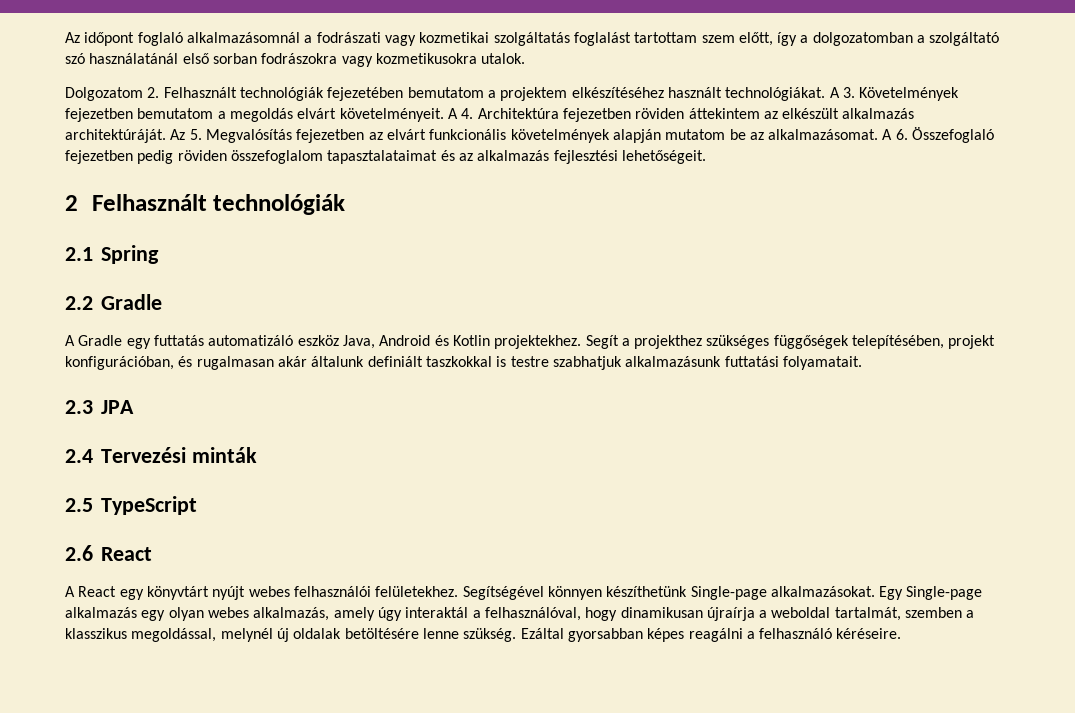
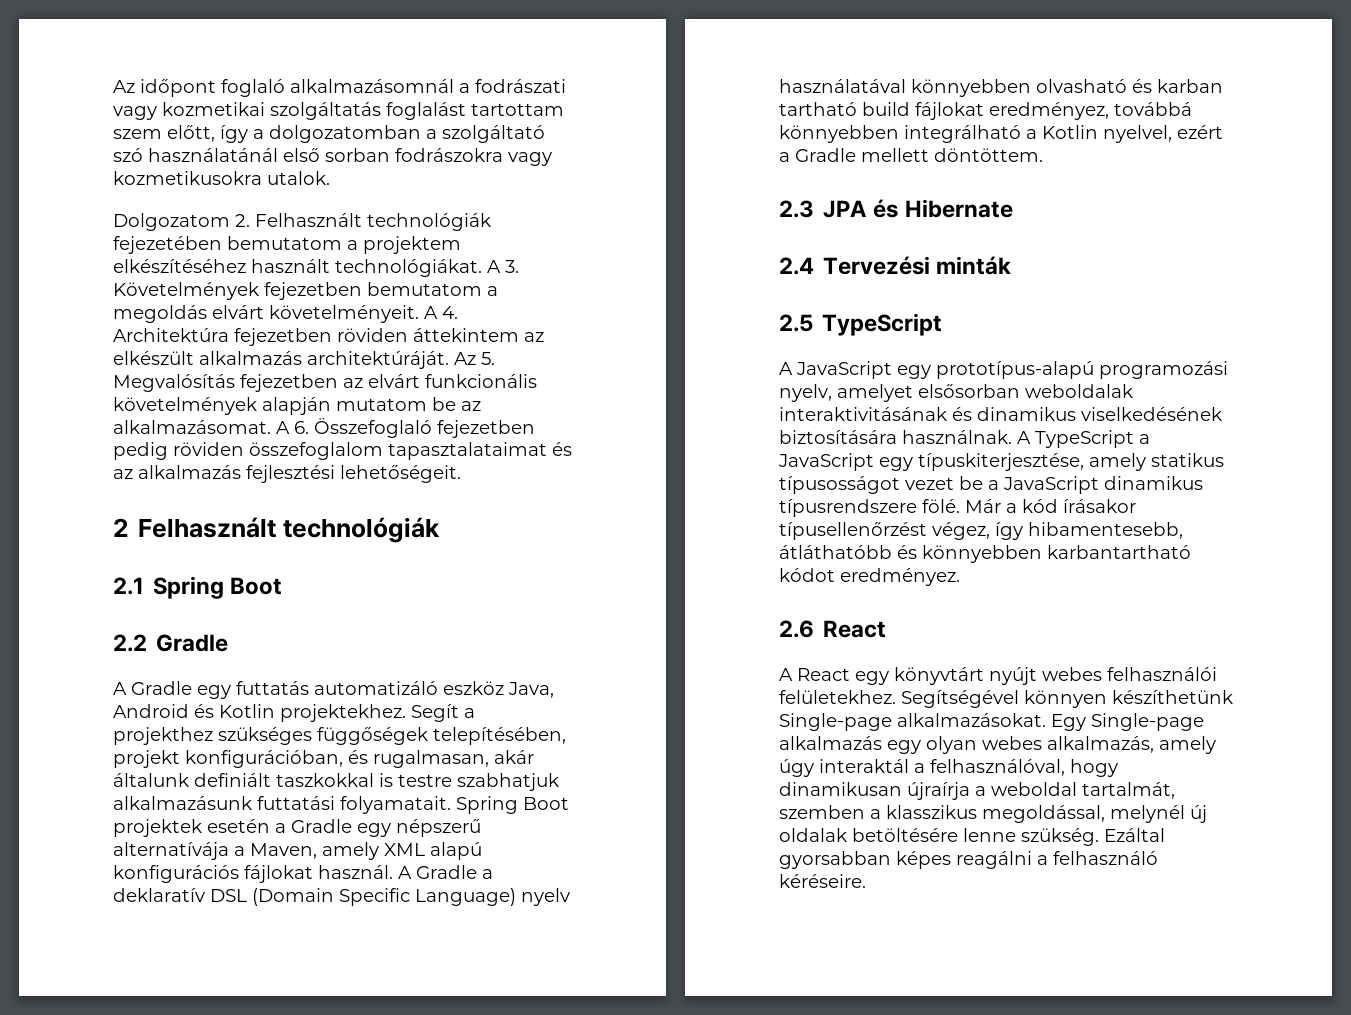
(159, 254) none -> [230,577,283,595] Boot
[196,356,274,370] rugalmasan -> [373,750,489,768] rugalmasan,
(862, 363) none -> [456,796,569,814] [113,819,481,837] [113,842,482,860] [113,865,493,883] [113,888,570,906] [779,79,1223,97] [779,102,1192,120] [779,125,1223,143] [779,148,1043,162] Spring Boot projektek esetén a Gradle egy népszerű alternatívája a Maven, amely XML alapú konfigurációs fájlokat használ. A Gradle a deklaratív DSL (Domain Specific Language) nyelv használatával könnyebben olvasható és karban tartható build fájlokat eredményez, továbbá könnyebben integrálható a Kotlin nyelvel, ezért a Gradle mellett döntöttem.
(134, 407) none -> [873,199,1013,218] és Hibernate
(197, 505) none -> [779,361,1228,379] [779,384,1133,402] [779,407,1222,421] [779,430,1150,448] [778,453,1224,471] [779,476,1203,494] [779,499,1136,517] [779,522,1183,540] [779,545,1191,563] [779,568,960,586] // A JavaScript egy prototípus-alapú programozási nyelv, amelyet elsősorban weboldalak interaktivitásának és dinamikus viselkedésének biztosítására használnak. A TypeScript a JavaScript egy típuskiterjesztése, amely statikus típusosságot vezet be a JavaScript dinamikus típusrendszere fölé. Már a kód írásakor típusellenőrzést végez, így hibamentesebb, átláthatóbb és könnyebben karbantartható kódot eredményez.

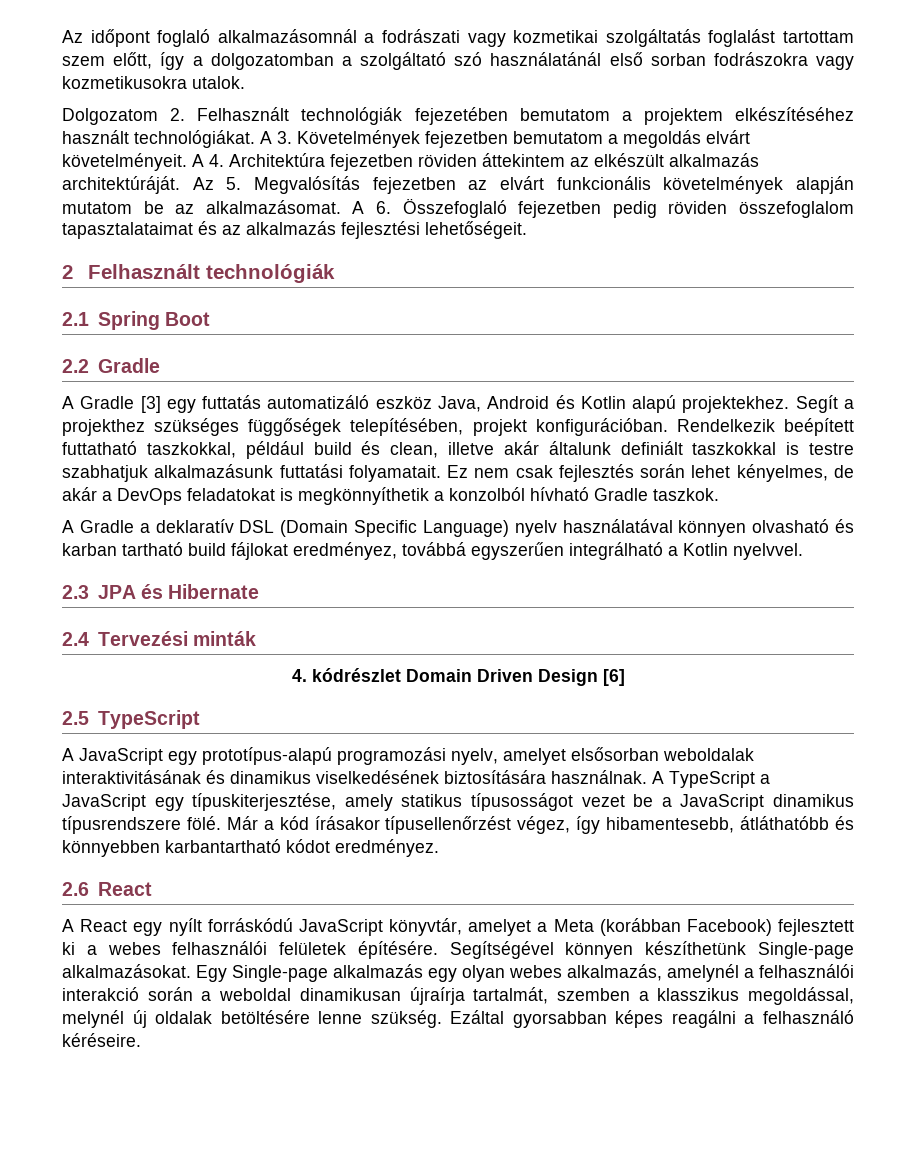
(192, 688) none -> [140,396,161,413] [3]
(275, 711) none -> [632,395,677,413] alapú
[185,750,489,768] konfigurációban, és rugalmasan, -> [535,418,854,436] [62,441,494,459] konfigurációban. Rendelkezik beépített futtatható taszkokkal, például build és clean, illetve
[456,796,569,814] [113,819,481,837] [113,842,482,860] [113,865,393,883] Spring Boot projektek esetén a Gradle egy népszerű alternatívája a Maven, amely XML alapú konfigurációs fájlokat használ. -> [447,464,854,482] [62,487,719,505] Ez nem csak fejlesztés során lehet kényelmes, de akár a DevOps feladatokat is megkönnyíthetik a konzolból hívható Gradle taszkok. //
[911,79,1031,97] könnyebben -> [678,520,747,537] könnyen
[779,125,899,143] könnyebben -> [471,542,564,560] egyszerűen
[1103,125,1223,143] [779,148,1043,162] nyelvel, ezért a Gradle mellett döntöttem. -> [733,543,803,560] nyelvvel.
(1012, 265) none -> [291,668,625,686] // 4. kódrészlet Domain Driven Design [6]
[894,667,1217,685] [779,690,896,704] könyvtárt nyújt webes felhasználói felületekhez. -> [168,918,854,936] [62,941,438,959] nyílt forráskódú JavaScript könyvtár, amelyet a Meta (korábban Facebook) fejlesztett ki a webes felhasználói felületek építésére.
[1159,736,1216,754] [779,759,1118,777] [779,782,1077,800] amely úgy interaktál a felhasználóval, hogy dinamikusan újraírja a weboldal -> [667,964,854,982] [62,987,465,1005] amelynél a felhasználói interakció során a weboldal dinamikusan újraírja

